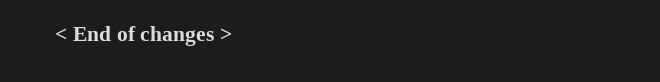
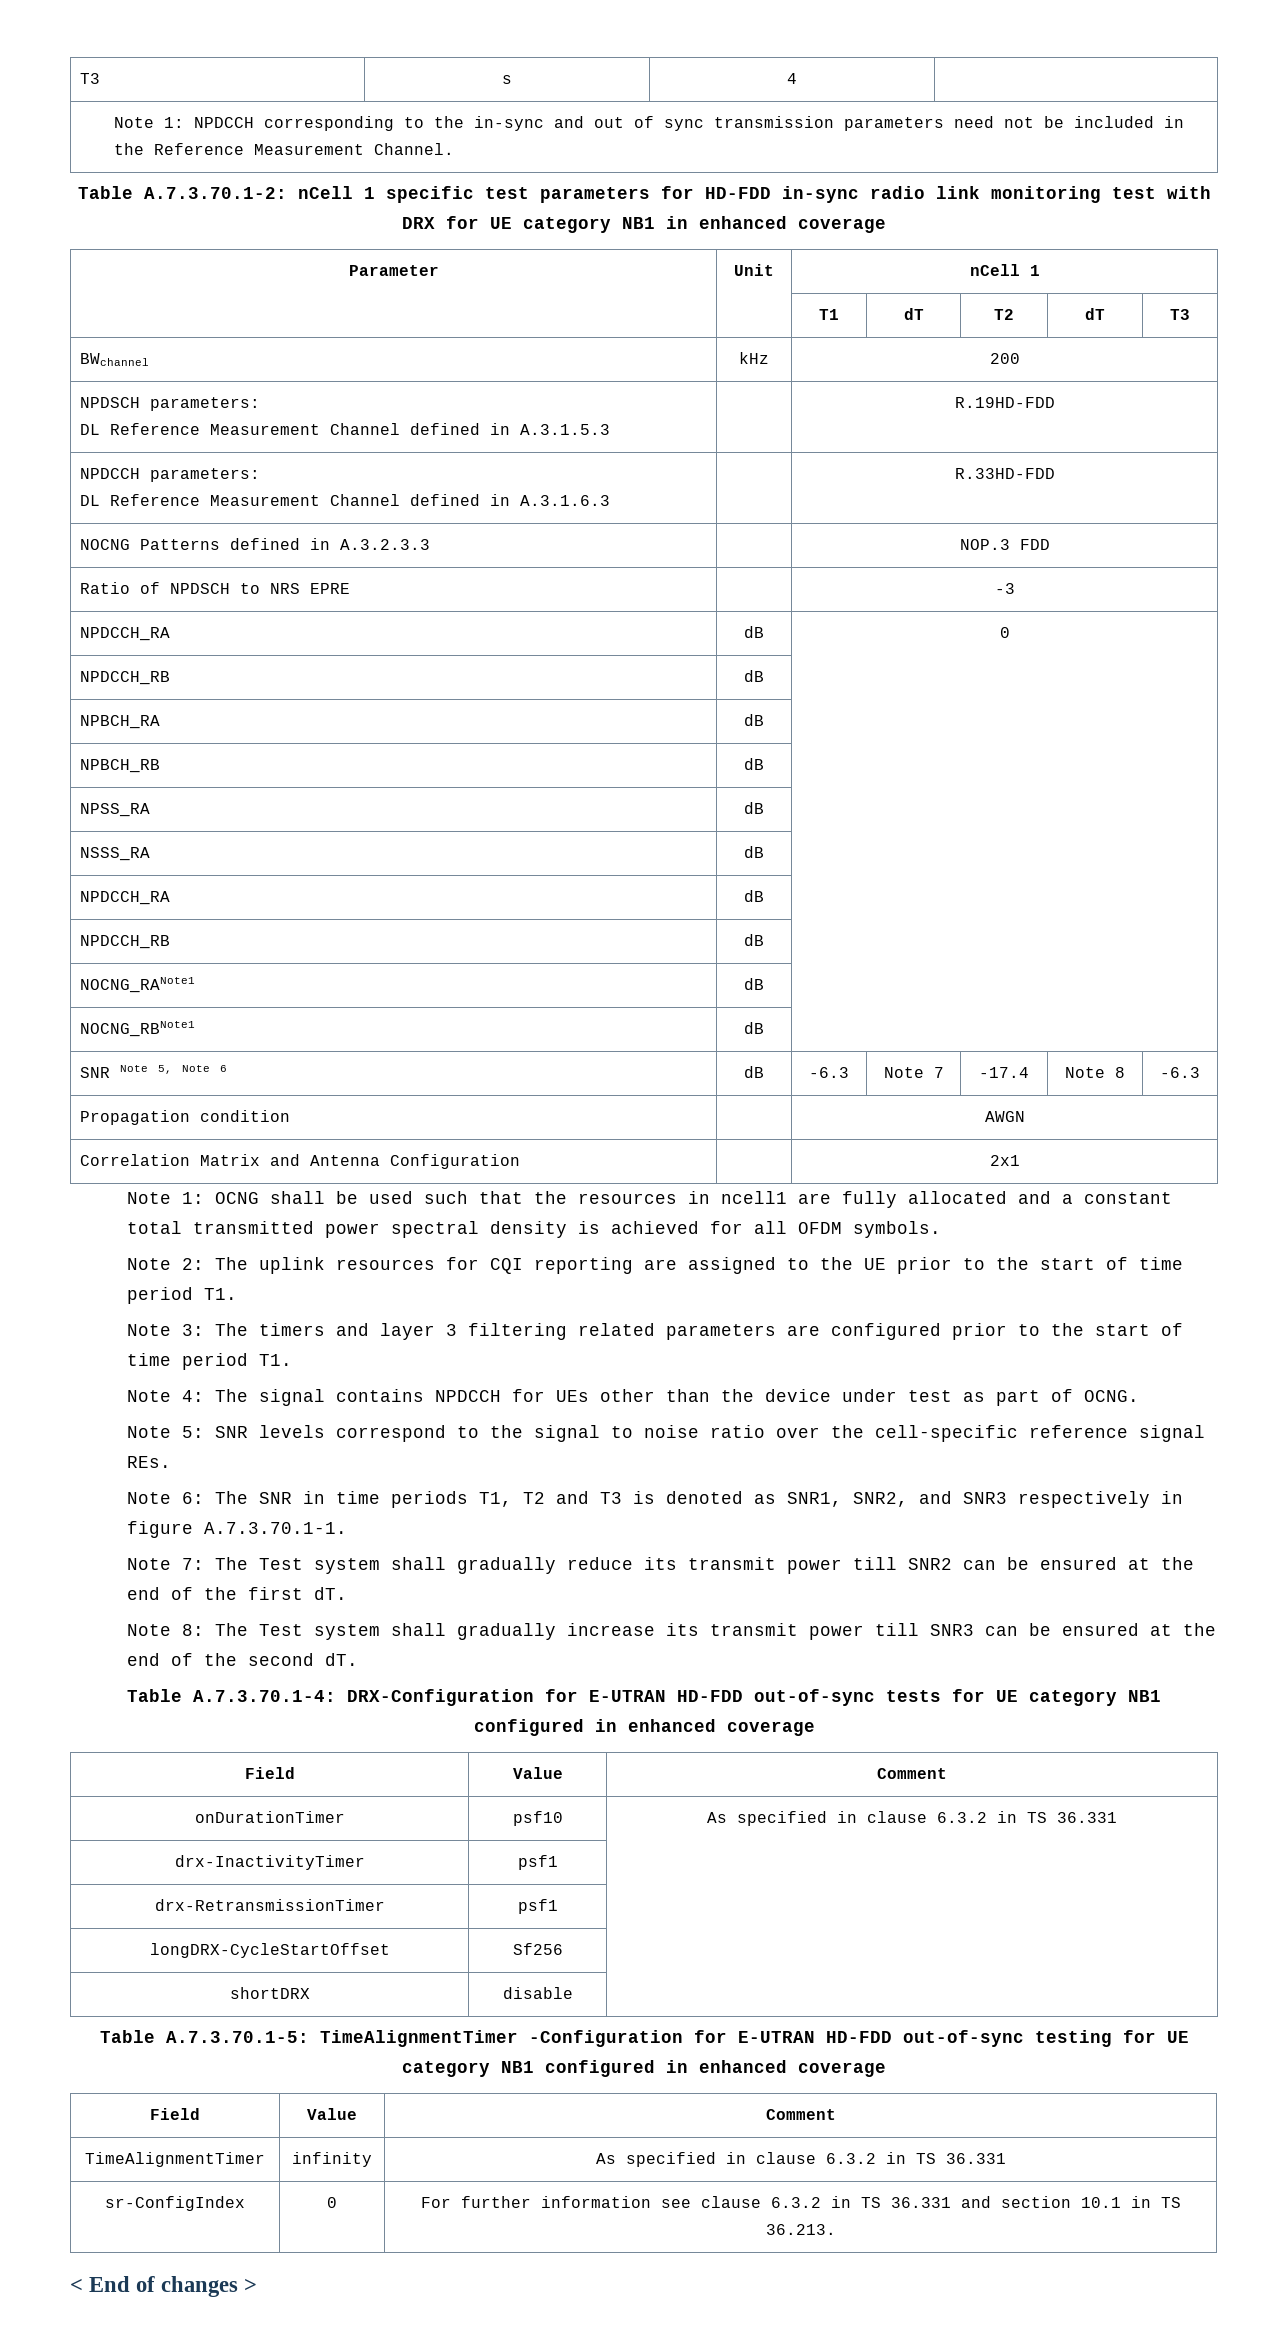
(55, 34) none -> [79,73,100,84] [502,75,512,84] [787,73,797,84] [113,116,1184,131] [113,143,454,155] [77,186,1211,203] [402,216,886,233] [348,265,439,276] [734,264,774,276] [969,264,1040,276] [819,309,839,320] [903,308,924,320] [994,309,1014,320] [1085,308,1105,320] [1170,309,1190,320] [79,353,149,366] [739,352,769,364] [989,353,1020,364] [79,397,260,411] [79,423,610,435] [954,397,1055,408] [79,468,260,482] [79,494,610,506] [954,468,1055,479] [79,538,430,550] [959,539,1050,550] [79,582,350,594] [994,583,1015,594] [79,627,170,641] [744,626,764,638] [999,627,1010,638] [79,671,170,685] [744,670,764,682] [79,715,160,729] [744,714,764,726] [79,759,160,773] [744,758,764,770] [79,803,150,817] [744,802,764,814] [79,847,150,861] [744,846,764,858] [79,891,170,905] [744,890,764,902] [79,935,170,949] [744,934,764,946] [79,977,195,993] [744,978,764,990] [79,1021,195,1037] [744,1022,764,1034] [79,1065,227,1078] [744,1066,764,1078] [809,1067,849,1078] [883,1067,944,1078] [979,1067,1029,1078] [1065,1067,1125,1078] [1160,1067,1200,1078] [79,1110,290,1125] [984,1111,1025,1122] [79,1154,520,1169] [989,1155,1020,1166] [126,1191,1172,1208] [126,1221,941,1238] [126,1257,1183,1274] [126,1287,237,1304] [126,1323,1183,1340] [126,1353,292,1370] [126,1389,1139,1406] [126,1425,1205,1442] [126,1456,171,1468] [126,1491,1183,1508] [126,1521,347,1538] [126,1557,1194,1574] [126,1587,347,1600] [126,1623,1216,1640] [126,1653,358,1666] [127,1689,1161,1706] [473,1719,815,1736] [244,1767,295,1779] [512,1767,563,1779] [877,1768,947,1779] [194,1811,345,1823] [512,1811,563,1826] [707,1811,1117,1826] [174,1855,365,1870] [517,1855,558,1870] [154,1899,385,1911] [517,1899,558,1914] [149,1943,390,1958] [512,1943,563,1955] [229,1987,310,1999] [502,1987,573,1999] [99,2030,1189,2047] [402,2060,886,2077] [150,2108,200,2120] [307,2108,357,2120] [765,2109,836,2120] [85,2152,265,2167] [292,2152,372,2167] [595,2152,1006,2167] [105,2196,245,2211] [327,2197,337,2208] [420,2196,1181,2208] [765,2224,836,2235] T3 | s | 4 | // Note 1: NPDCCH corresponding to the in-sync and out of sync transmission parameters need not be included in the Reference Measurement Channel. // Table A.7.3.70.1-2: nCell 1 specific test parameters for HD-FDD in-sync radio link monitoring test with DRX for UE category NB1 in enhanced coverage // Parameter | Unit | nCell 1 // | | T1 | dT | T2 | dT | T3 // BWchannel | kHz | 200 // NPDSCH parameters: // DL Reference Measurement Channel defined in A.3.1.5.3 | | R.19HD-FDD // NPDCCH parameters: // DL Reference Measurement Channel defined in A.3.1.6.3 | | R.33HD-FDD // NOCNG Patterns defined in A.3.2.3.3 | | NOP.3 FDD // Ratio of NPDSCH to NRS EPRE | | -3 // NPDCCH_RA | dB | 0 // NPDCCH_RB | dB | // NPBCH_RA | dB | // NPBCH_RB | dB | // NPSS_RA | dB | // NSSS_RA | dB | // NPDCCH_RA | dB | // NPDCCH_RB | dB | // NOCNG_RANote1 | dB | // NOCNG_RBNote1 | dB | // SNR Note 5, Note 6 | dB | -6.3 | Note 7 | -17.4 | Note 8 | -6.3 // Propagation condition | | AWGN // Correlation Matrix and Antenna Configuration | | 2x1 // Note 1: OCNG shall be used such that the resources in ncell1 are fully allocated and a constant total transmitted power spectral density is achieved for all OFDM symbols. // Note 2: The uplink resources for CQI reporting are assigned to the UE prior to the start of time period T1. // Note 3: The timers and layer 3 filtering related parameters are configured prior to the start of time period T1. // Note 4: The signal contains NPDCCH for UEs other than the device under test as part of OCNG. // Note 5: SNR levels correspond to the signal to noise ratio over the cell-specific reference signal REs. // Note 6: The SNR in time periods T1, T2 and T3 is denoted as SNR1, SNR2, and SNR3 respectively in figure A.7.3.70.1-1. // Note 7: The Test system shall gradually reduce its transmit power till SNR2 can be ensured at the end of the first dT. // Note 8: The Test system shall gradually increase its transmit power till SNR3 can be ensured at the end of the second dT. // Table A.7.3.70.1-4: DRX-Configuration for E-UTRAN HD-FDD out-of-sync tests for UE category NB1 configured in enhanced coverage // Field | Value | Comment // onDurationTimer | psf10 | As specified in clause 6.3.2 in TS 36.331 // drx-InactivityTimer | psf1 | // drx-RetransmissionTimer | psf1 | // longDRX-CycleStartOffset | Sf256 | // shortDRX | disable | // Table A.7.3.70.1-5: TimeAlignmentTimer -Configuration for E-UTRAN HD-FDD out-of-sync testing for UE category NB1 configured in enhanced coverage // Field | Value | Comment // TimeAlignmentTimer | infinity | As specified in clause 6.3.2 in TS 36.331 // sr-ConfigIndex | 0 | For further information see clause 6.3.2 in TS 36.331 and section 10.1 in TS 36.213. //

